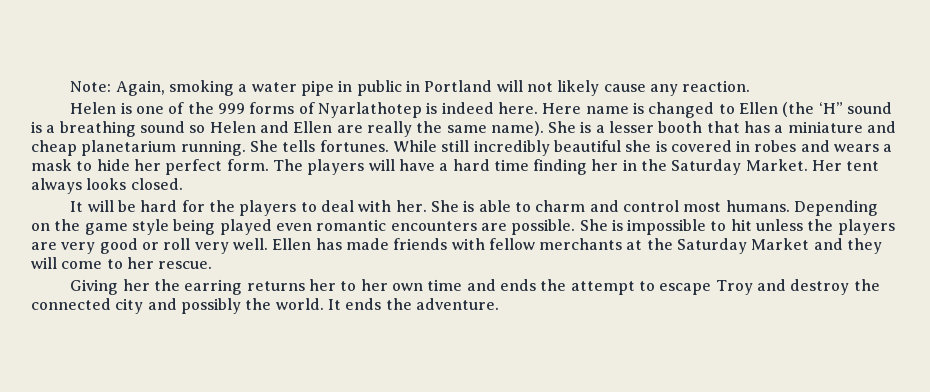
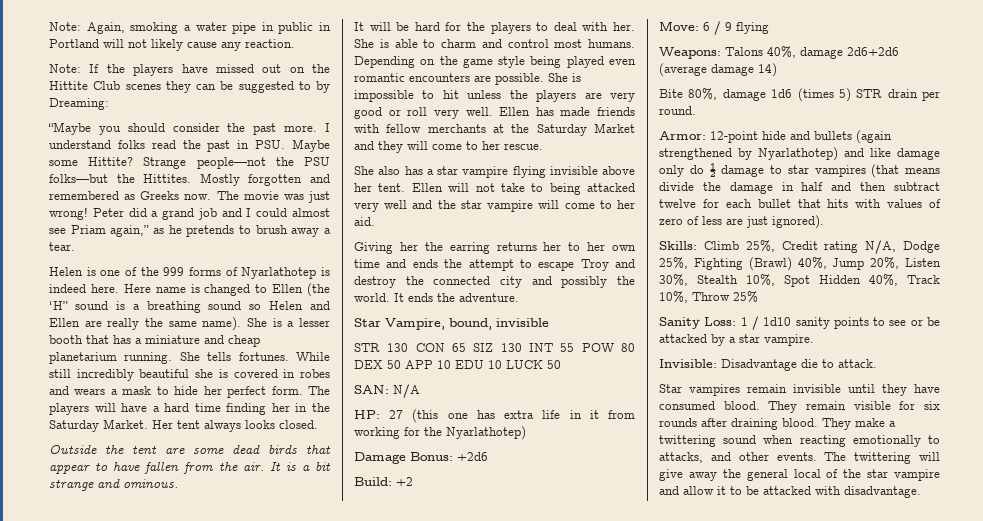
(751, 86) none -> [49,64,330,76] [49,81,330,93] [49,98,109,110] [48,122,330,135] [49,139,330,152] [49,157,330,169] [49,173,330,186] [49,191,330,203] [49,207,330,220] [49,225,331,237] [49,242,75,251] // Note: If the players have missed out on the Hittite Club scenes they can be suggested to by Dreaming: // “Maybe you should consider the past more. I understand folks read the past in PSU. Maybe some Hittite? Strange people—not the PSU folks—but the Hittites. Mostly forgotten and remembered as Greeks now. The movie was just wrong! Peter did a grand job and I could almost see Priam again,” as he pretends to brush away a tear.
(183, 184) none -> [49,445,331,454] [49,462,331,474] [49,479,178,491] // Outside the tent are some dead birds that appear to have fallen from the air. It is a bit strange and ominous.
(213, 265) none -> [354,166,635,178] [354,183,635,195] [354,200,635,212] [354,217,375,226] // She also has a star vampire flying invisible above her tent. Ellen will not take to being attacked very well and the star vampire will come to her aid.
(499, 304) none -> [354,318,549,330] [354,343,635,352] [354,360,561,369] [354,384,420,398] [354,409,635,423] [354,426,526,440] [354,452,488,464] [354,477,413,486] [659,21,769,35] [659,46,899,59] [659,63,777,77] [659,88,940,102] [659,106,696,115] [659,130,892,144] [659,147,940,161] [659,163,940,178] [659,182,940,194] [659,199,941,208] [659,215,824,229] [659,240,940,254] [659,257,941,271] [659,274,940,287] [659,291,758,303] [659,316,940,330] [659,334,814,346] [659,359,877,371] [659,384,940,396] [659,401,940,413] [659,418,896,430] [659,435,940,447] [659,452,940,464] [659,469,940,481] [659,486,921,498] // Star Vampire, bound, invisible // STR 130 CON 65 SIZ 130 INT 55 POW 80 DEX 50 APP 10 EDU 10 LUCK 50 // SAN: N/A // HP: 27 (this one has extra life in it from working for the Nyarlathotep) // Damage Bonus: +2d6 // Build: +2 // Move: 6 / 9 flying // Weapons: Talons 40%, damage 2d6+2d6 (average damage 14) // Bite 80%, damage 1d6 (times 5) STR drain per round. // Armor: 12-point hide and bullets (again strengthened by Nyarlathotep) and like damage only do ½ damage to star vampires (that means divide the damage in half and then subtract twelve for each bullet that hits with values of zero of less are just ignored). // Skills: Climb 25%, Credit rating N/A, Dodge 25%, Fighting (Brawl) 40%, Jump 20%, Listen 30%, Stealth 10%, Spot Hidden 40%, Track 10%, Throw 25% // Sanity Loss: 1 / 1d10 sanity points to see or be attacked by a star vampire. // Invisible: Disadvantage die to attack. // Star vampires remain invisible until they have consumed blood. They remain visible for six rounds after draining blood. They make a twittering sound when reacting emotionally to attacks, and other events. The twittering will give away the general local of the star vampire and allow it to be attacked with disadvantage.

